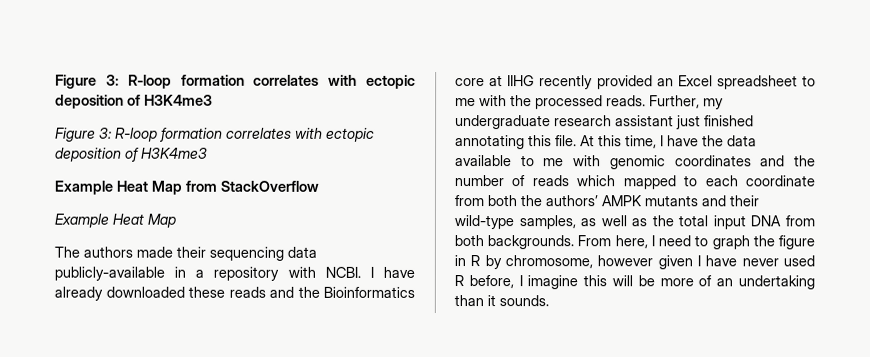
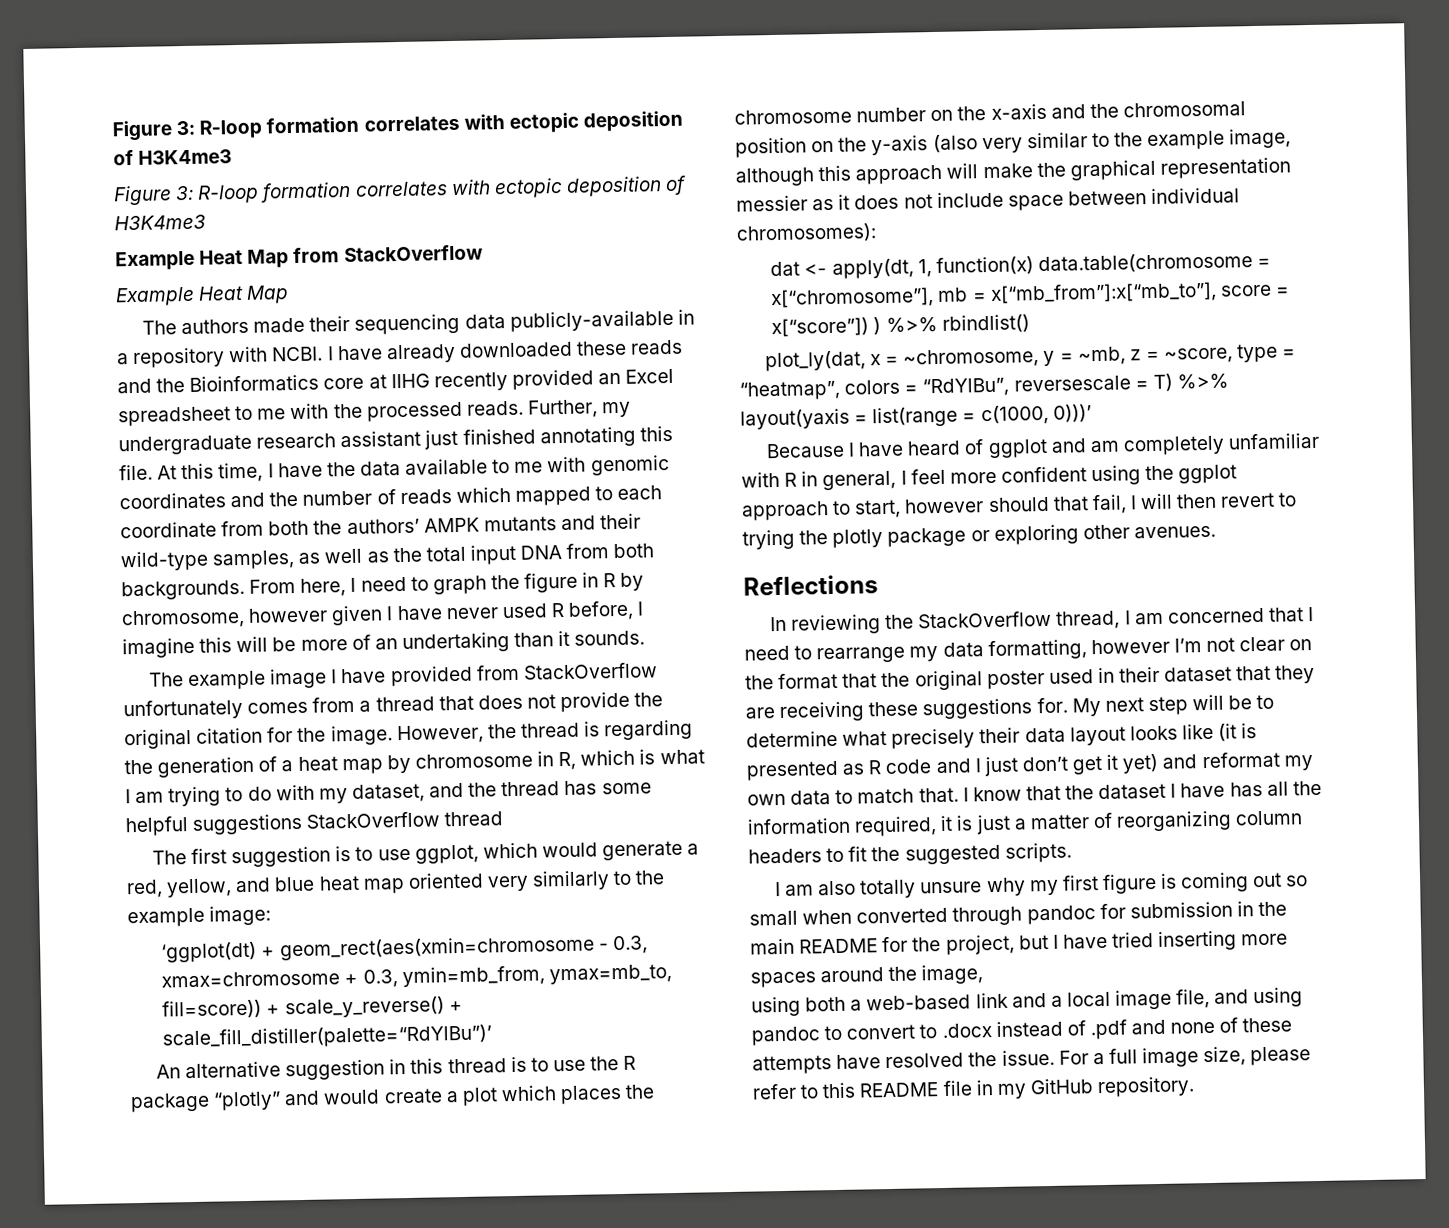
(549, 301) none -> [147,662,658,691] [123,691,664,721] [124,719,694,750] [124,749,705,778] [125,780,652,807] [125,811,504,837] [151,840,700,868] [126,870,666,899] [127,905,272,928] [161,935,648,963] [161,964,672,988] [162,996,463,1020] [162,1024,493,1050] [155,1055,637,1081] [130,1084,656,1113] [734,101,1246,125] [735,128,1292,158] [735,157,1291,187] [736,187,1241,212] [736,223,877,244] [770,252,1272,279] [770,281,1290,310] [771,314,1030,338] [764,343,1297,372] [739,373,1229,401] [740,404,1092,430] [765,432,1321,459] [741,464,1238,491] [741,492,1298,521] [742,524,1216,550] [743,574,878,596] [769,606,1315,635] [744,636,1313,664] [745,664,1316,691] [745,694,1275,722] [746,723,1258,749] [746,751,1314,781] [747,780,1322,806] [747,810,1304,837] [748,842,1072,865] [774,872,1309,899] [749,901,1288,926] [750,930,1289,955] [750,964,984,988] [751,987,1304,1017] [751,1017,1293,1046] [752,1046,1312,1075] [752,1076,1196,1100] // The example image I have provided from StackOverflow unfortunately comes from a thread that does not provide the original citation for the image. However, the thread is regarding the generation of a heat map by chromosome in R, which is what I am trying to do with my dataset, and the thread has some helpful suggestions StackOverflow thread // The first suggestion is to use ggplot, which would generate a red, yellow, and blue heat map oriented very similarly to the example image: // ‘ggplot(dt) + geom_rect(aes(xmin=chromosome - 0.3, xmax=chromosome + 0.3, ymin=mb_from, ymax=mb_to, fill=score)) + scale_y_reverse() + scale_fill_distiller(palette=“RdYlBu”)’ // An alternative suggestion in this thread is to use the R package “plotly” and would create a plot which places the chromosome number on the x-axis and the chromosomal position on the y-axis (also very similar to the example image, although this approach will make the graphical representation messier as it does not include space between individual chromosomes): // dat <- apply(dt, 1, function(x) data.table(chromosome = x[“chromosome”], mb = x[“mb_from”]:x[“mb_to”], score = x[“score”]) ) %>% rbindlist() // plot_ly(dat, x = ~chromosome, y = ~mb, z = ~score, type = “heatmap”, colors = “RdYlBu”, reversescale = T) %>% layout(yaxis = list(range = c(1000, 0)))’ // Because I have heard of ggplot and am completely unfamiliar with R in general, I feel more confident using the ggplot approach to start, however should that fail, I will then revert to trying the plotly package or exploring other avenues. // Reflections // In reviewing the StackOverflow thread, I am concerned that I need to rearrange my data formatting, however I’m not clear on the format that the original poster used in their dataset that they are receiving these suggestions for. My next step will be to determine what precisely their data layout looks like (it is presented as R code and I just don’t get it yet) and reformat my own data to match that. I know that the dataset I have has all the information required, it is just a matter of reorganizing column headers to fit the suggested scripts. // I am also totally unsure why my first figure is coming out so small when converted through pandoc for submission in the main README for the project, but I have tried inserting more spaces around the image, // using both a web-based link and a local image file, and using pandoc to convert to .docx instead of .pdf and none of these attempts have resolved the issue. For a full image size, please refer to this README file in my GitHub repository.

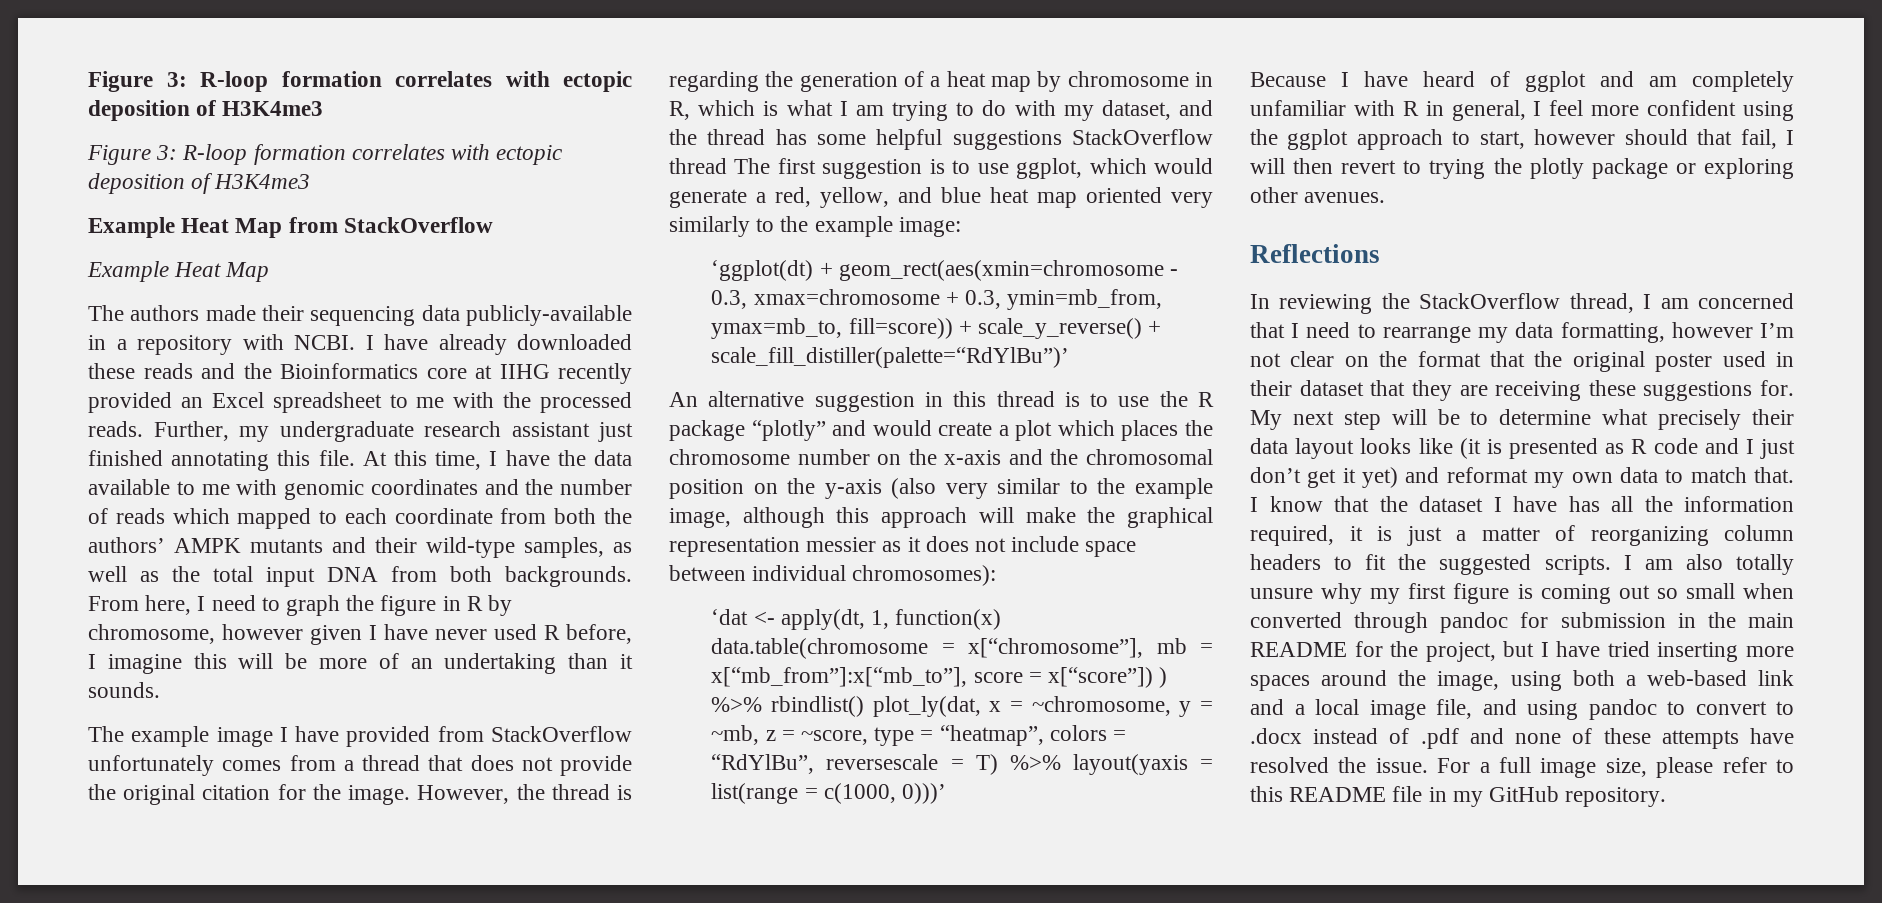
(504, 819) // -> (727, 166) none
[770,261,801,277] dat -> [711,609,749,625] ‘dat
(1030, 324) // -> (865, 706) none
(1072, 852) // -> (1611, 565) none
(984, 974) // -> (1500, 681) none

